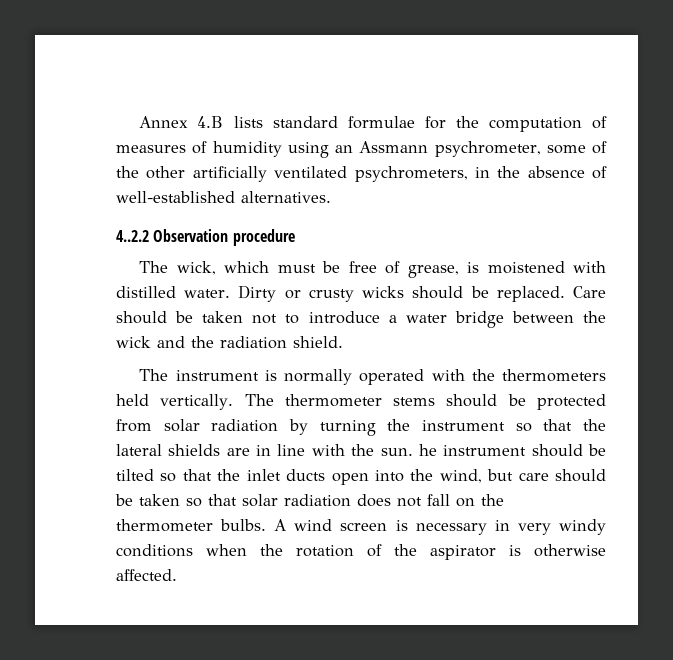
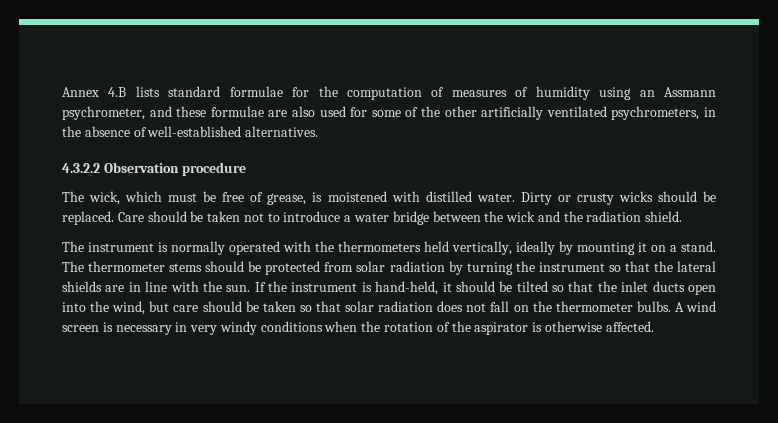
(541, 149) none -> [149,106,368,117] and these formulae are also used for
[116,230,149,242] 4..2.2 -> [62,163,100,173] 4.3.2.2
[160,394,234,410] vertically. -> [452,241,716,255] vertically, ideally by mounting it on a stand.
[418,444,527,456] he instrument -> [254,281,452,295] If the instrument is hand-held, it

